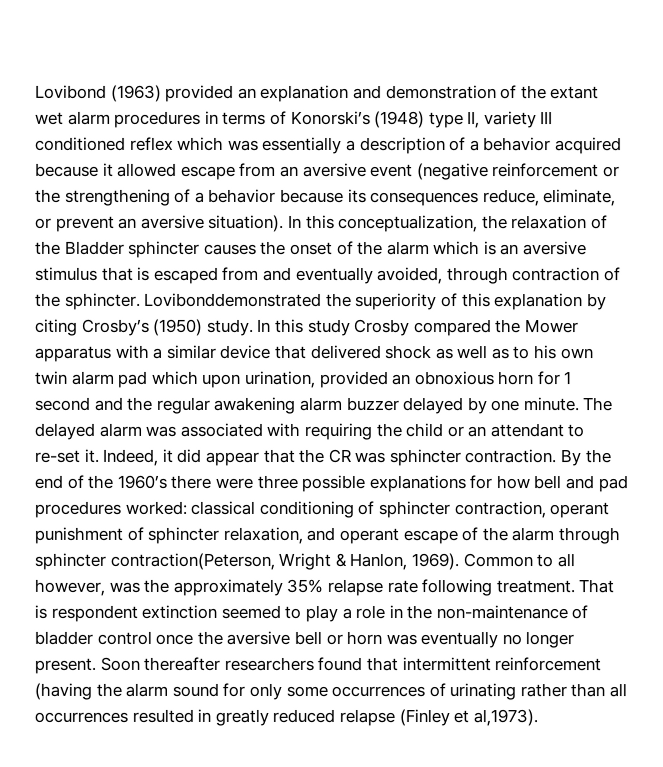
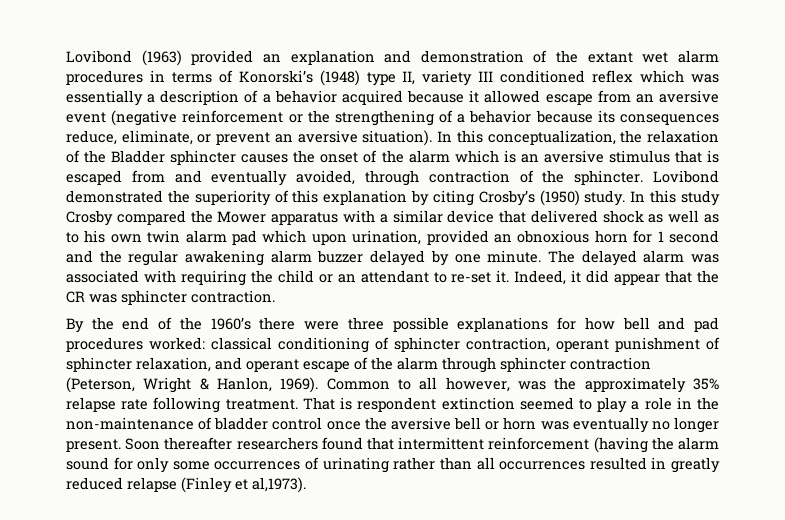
[144,292,323,307] Lovibonddemonstrated -> [653,170,719,183] [66,190,163,203] Lovibond demonstrated
(557, 456) none -> (275, 296) //
[109,552,275,570] contraction(Peterson, -> [570,357,651,370] [66,377,135,393] contraction (Peterson,

